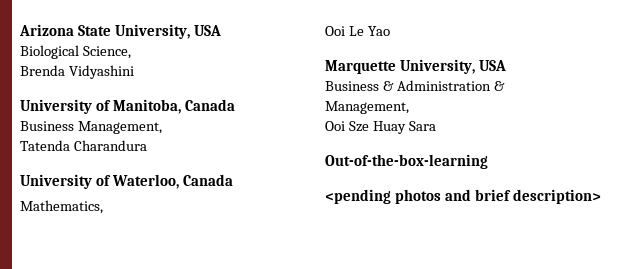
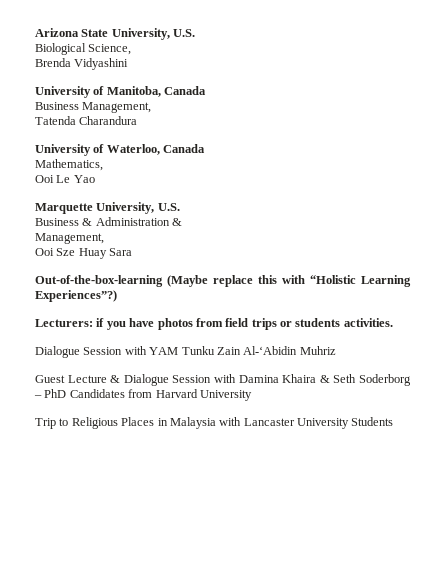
[193,25,221,36] USA -> [173,29,196,37] U.S.
[478,60,506,71] USA -> [157,203,180,211] U.S.
[325,189,601,204] // <pending photos and brief description> -> [167,275,411,287] [35,290,117,302] [35,318,393,330] [35,346,336,358] [35,374,411,386] [34,389,252,401] [35,417,394,429] (Maybe replace this with “Holistic Learning Experiences”?) // Lecturers: if you have photos from field trips or students activities. // Dialogue Session with YAM Tunku Zain Al-‘Abidin Muhriz // Guest Lecture & Dialogue Session with Damina Khaira & Seth Soderborg – PhD Candidates from Harvard University // Trip to Religious Places in Malaysia with Lancaster University Students

